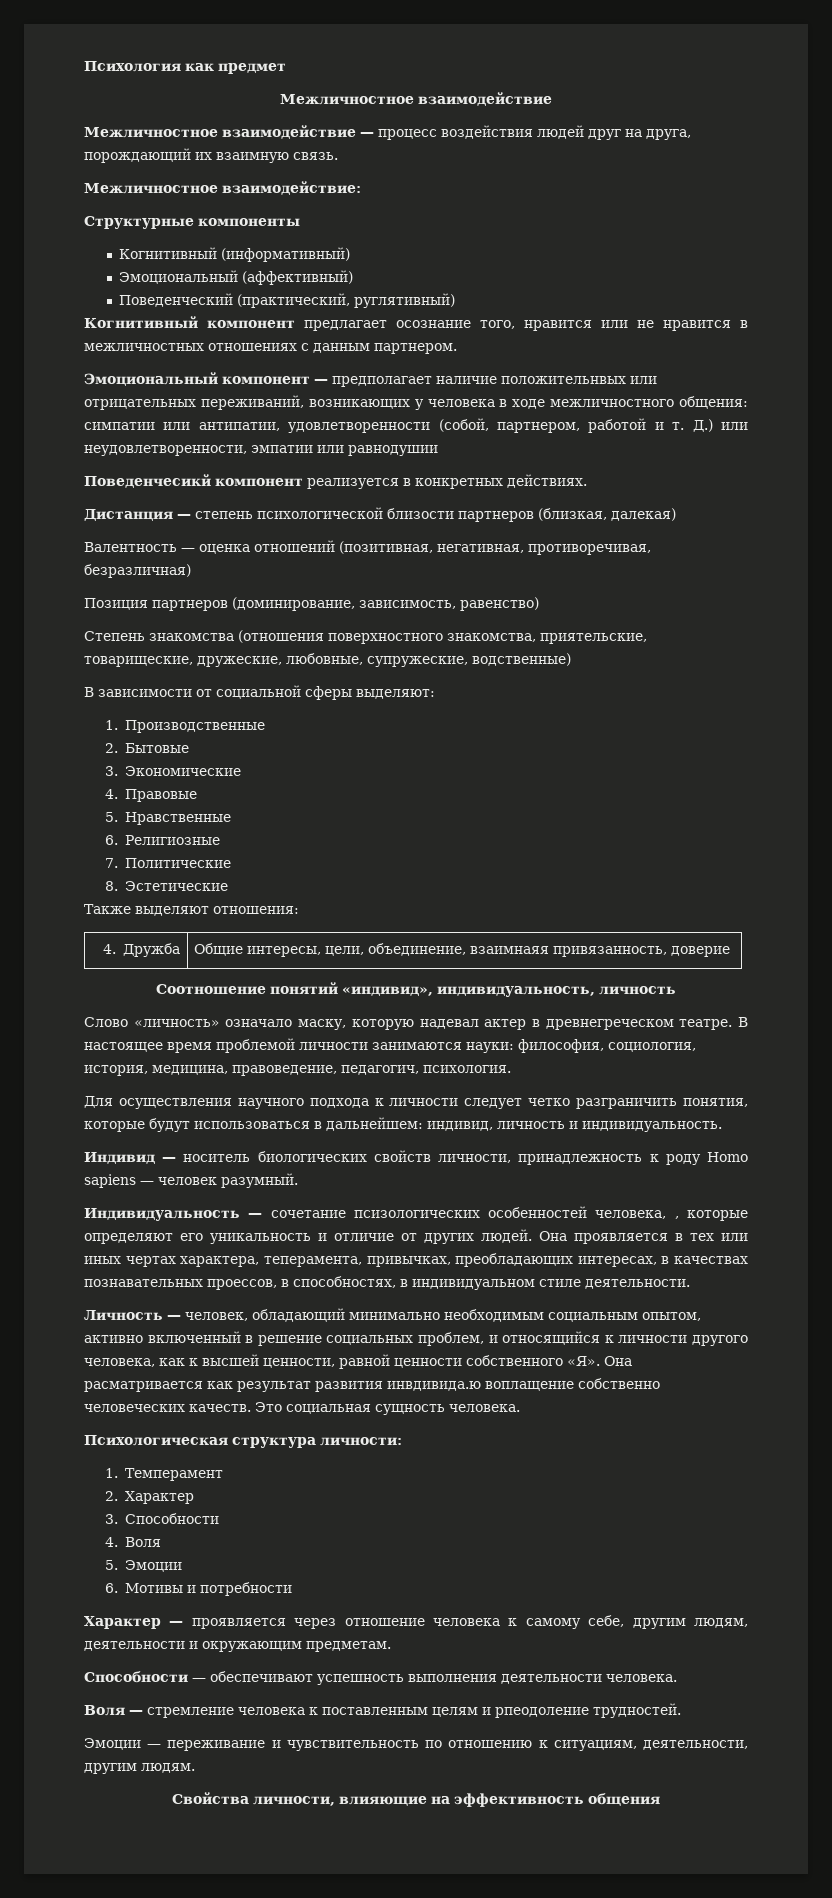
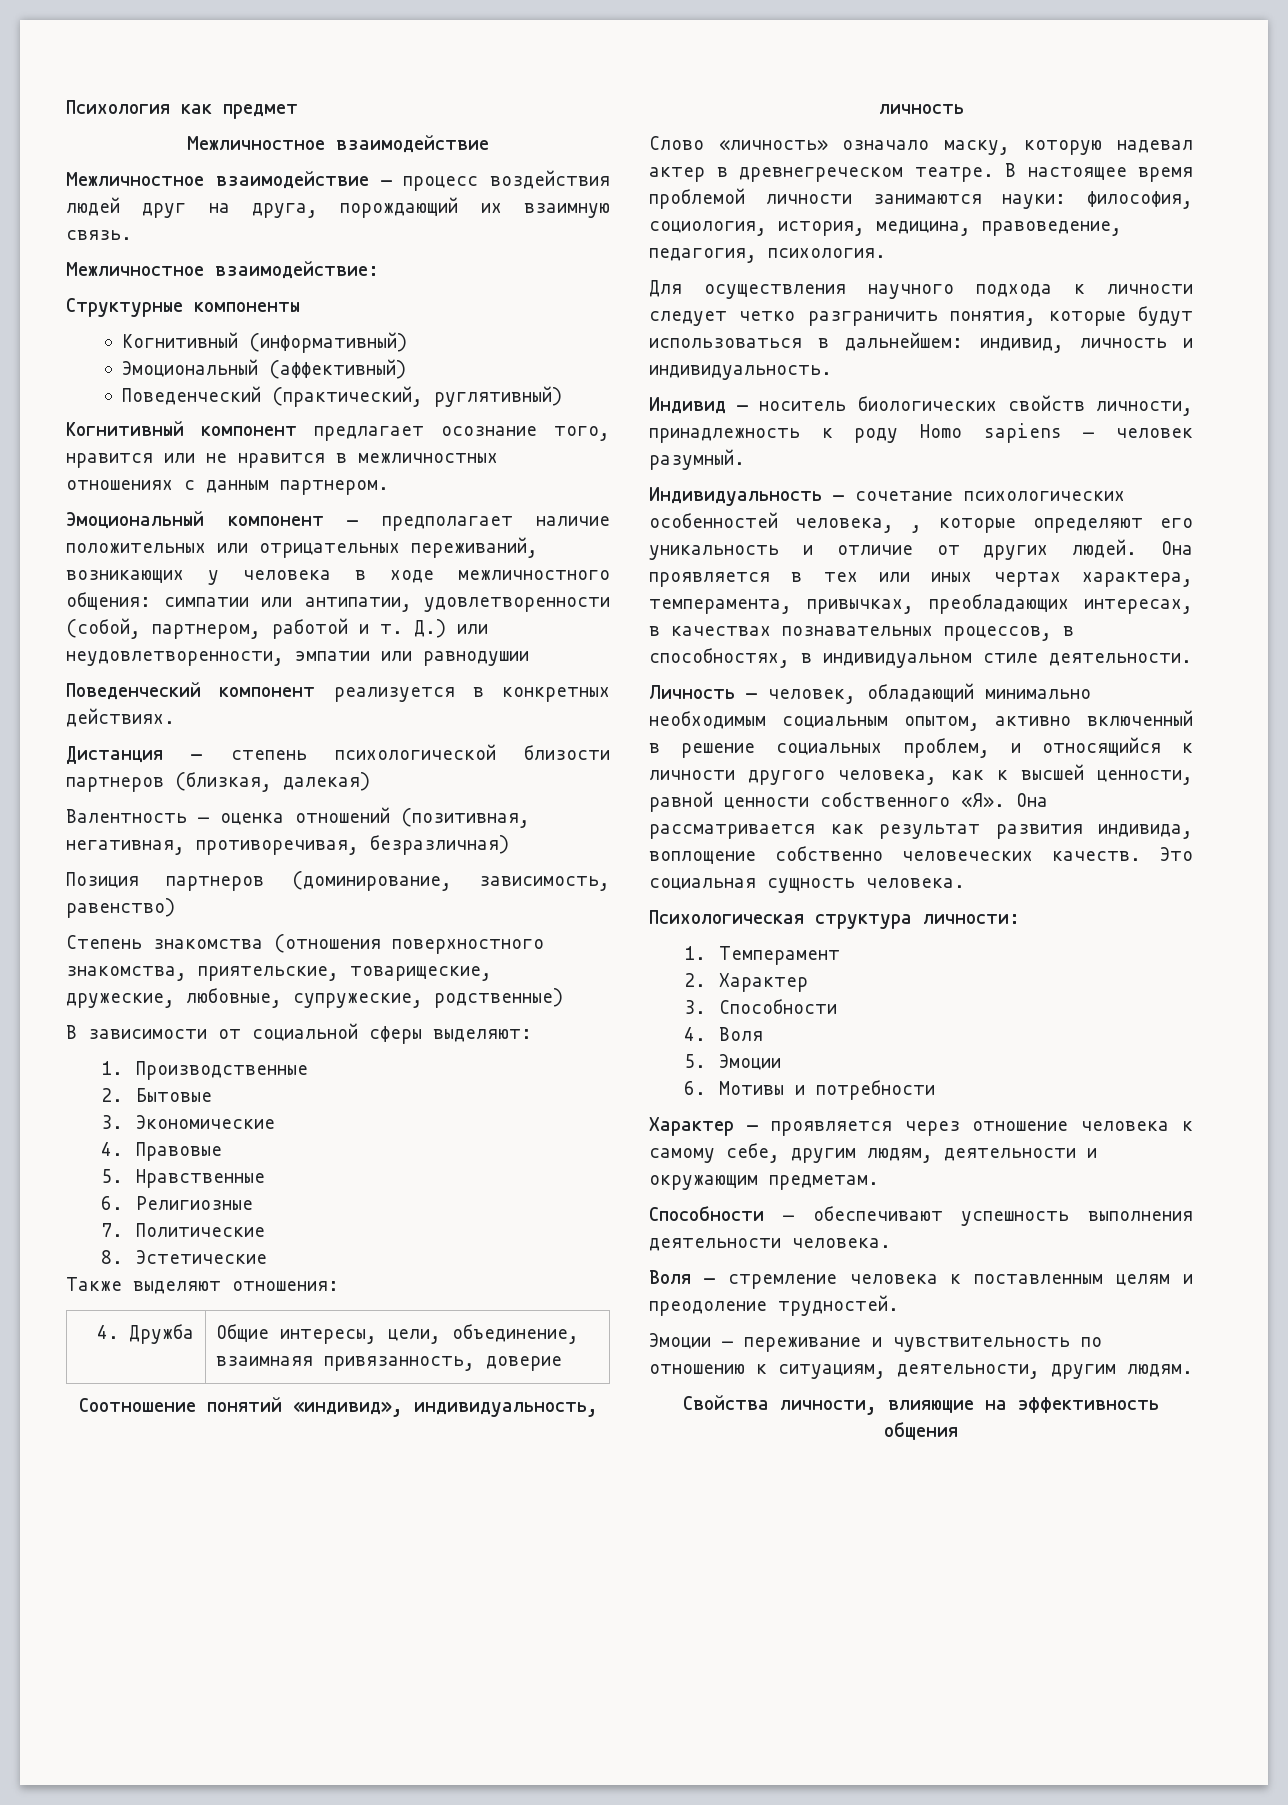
[501,376,626,384] положительнвых -> [66,543,206,554] положительных
[84,474,211,488] Поведенчесикй -> [66,682,201,700] Поведенческий
[472,653,571,666] водственные) -> [434,988,563,1008] родственные)
[341,1065,419,1075] педагогич, -> [649,248,757,263] педагогия,
[353,1210,480,1218] псизологических -> [964,491,1125,502] психологических
[263,1256,362,1267] теперамента, -> [649,599,792,614] темперамента,
[207,1279,277,1290] проессов, -> [944,626,1052,641] процессов,
[84,1381,203,1392] расматривается -> [649,824,815,839] рассматривается
[387,1381,574,1391] инвдивида.ю воплащение -> [1098,824,1193,839] [649,851,756,864] индивида, воплощение
[495,1707,589,1718] рпеодоление -> [649,1301,767,1316] преодоление

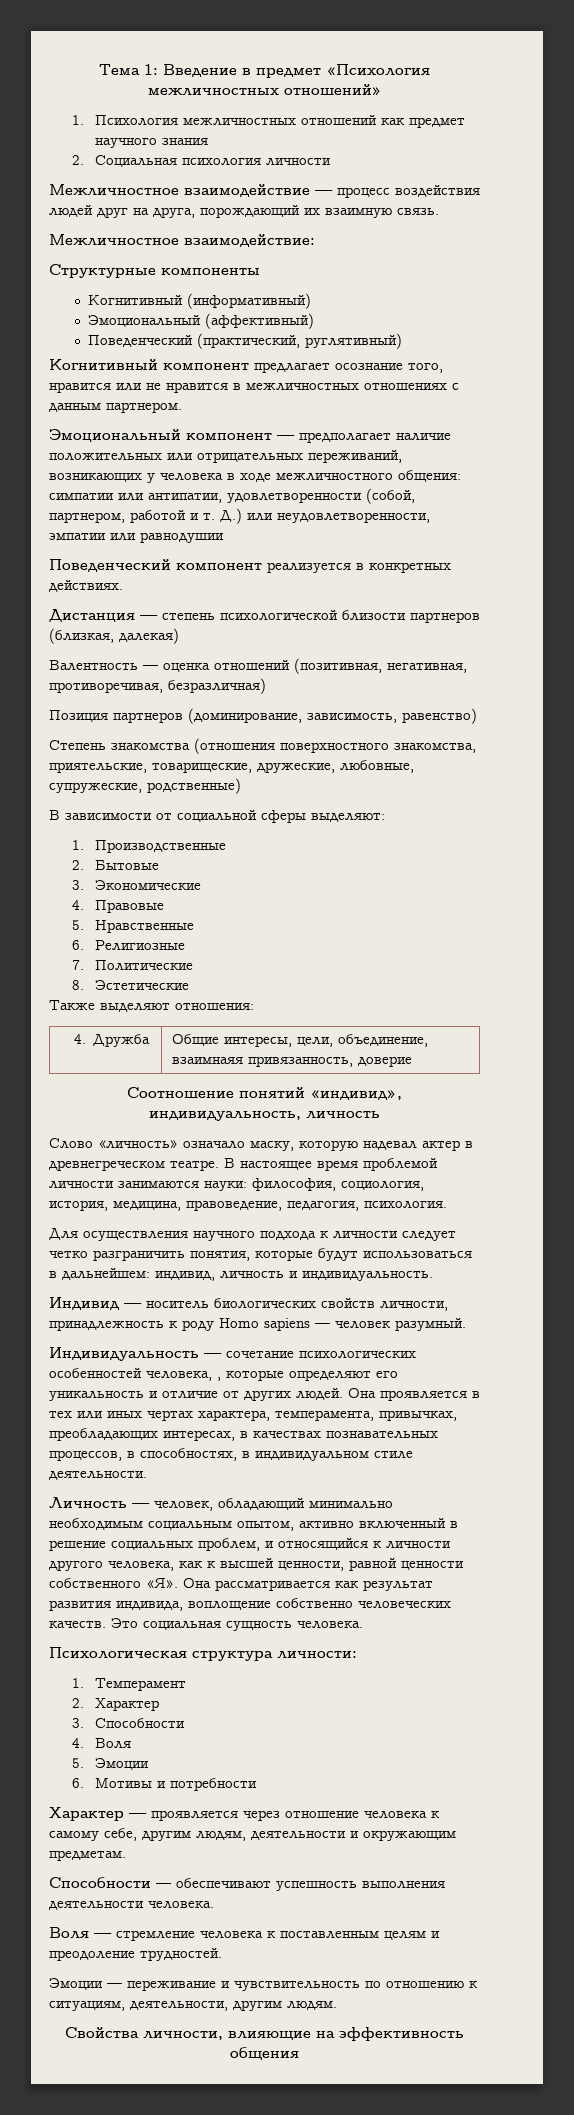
[66,100,298,119] [187,135,489,153] Психология как предмет // Межличностное взаимодействие -> [99,64,430,78] [147,84,382,96] [72,115,466,128] [95,138,209,148] [72,155,332,167] Тема 1: Введение в предмет «Психология межличностных отношений» // 1. Психология межличностных отношений как предмет научного знания // 2. Социальная психология личности

